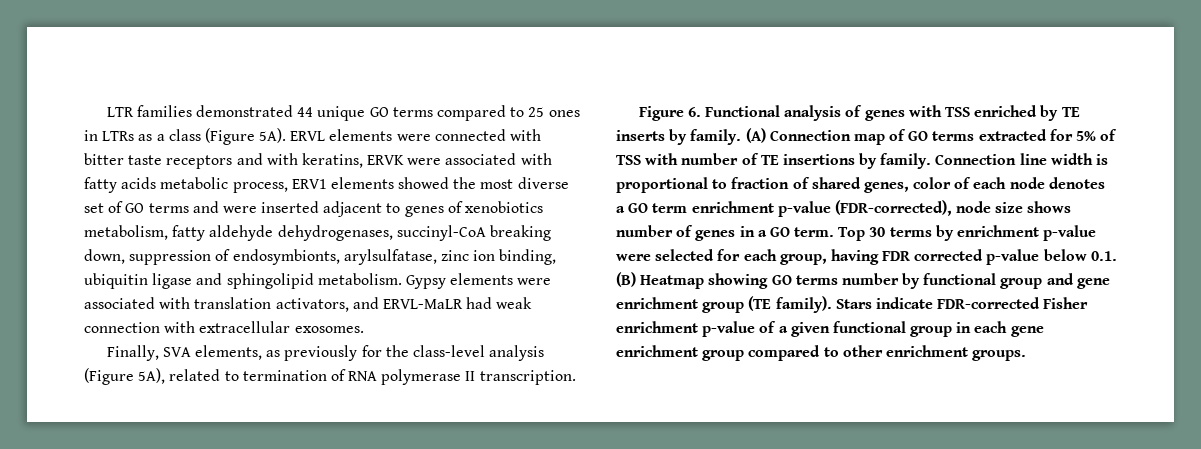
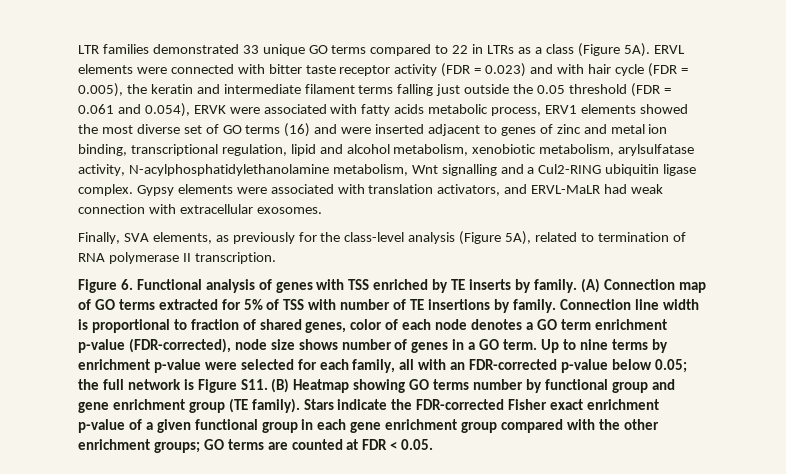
[297,107,314,117] 44 -> [242,45,259,54] 33
[528,107,580,117] 25 ones -> [452,45,469,54] 22
[166,153,363,169] receptors and with keratins, -> [339,63,688,77] [78,83,671,97] [78,103,190,117] receptor activity (FDR = 0.023) and with hair cycle (FDR = 0.005), the keratin and intermediate filament terms falling just outside the 0.05 threshold (FDR = 0.061 and 0.054),
(189, 208) none -> [284,123,311,137] (16)
[465,201,544,213] [84,225,551,241] [84,249,557,265] [84,273,402,289] xenobiotics metabolism, fatty aldehyde dehydrogenases, succinyl-CoA breaking down, suppression of endosymbionts, arylsulfatase, zinc ion binding, ubiquitin ligase and sphingolipid metabolism. -> [556,124,668,134] [78,144,695,156] [78,164,697,176] [78,184,133,196] zinc and metal ion binding, transcriptional regulation, lipid and alcohol metabolism, xenobiotic metabolism, arylsulfatase activity, N-acylphosphatidylethanolamine metabolism, Wnt signalling and a Cul2-RING ubiquitin ligase complex.
[838,227,886,241] Top 30 -> [540,339,608,353] Up to nine
[779,249,1117,265] group, having FDR corrected p-value below 0.1. -> [352,359,687,373] [78,379,268,393] family, all with an FDR-corrected p-value below 0.05; the full network is Figure S11.
(933, 303) none -> [391,399,413,410] the
(1089, 303) none -> [550,399,584,410] exact
[823,345,1027,361] to other enrichment groups. -> [566,419,659,430] [78,439,434,453] with the other enrichment groups; GO terms are counted at FDR < 0.05.

